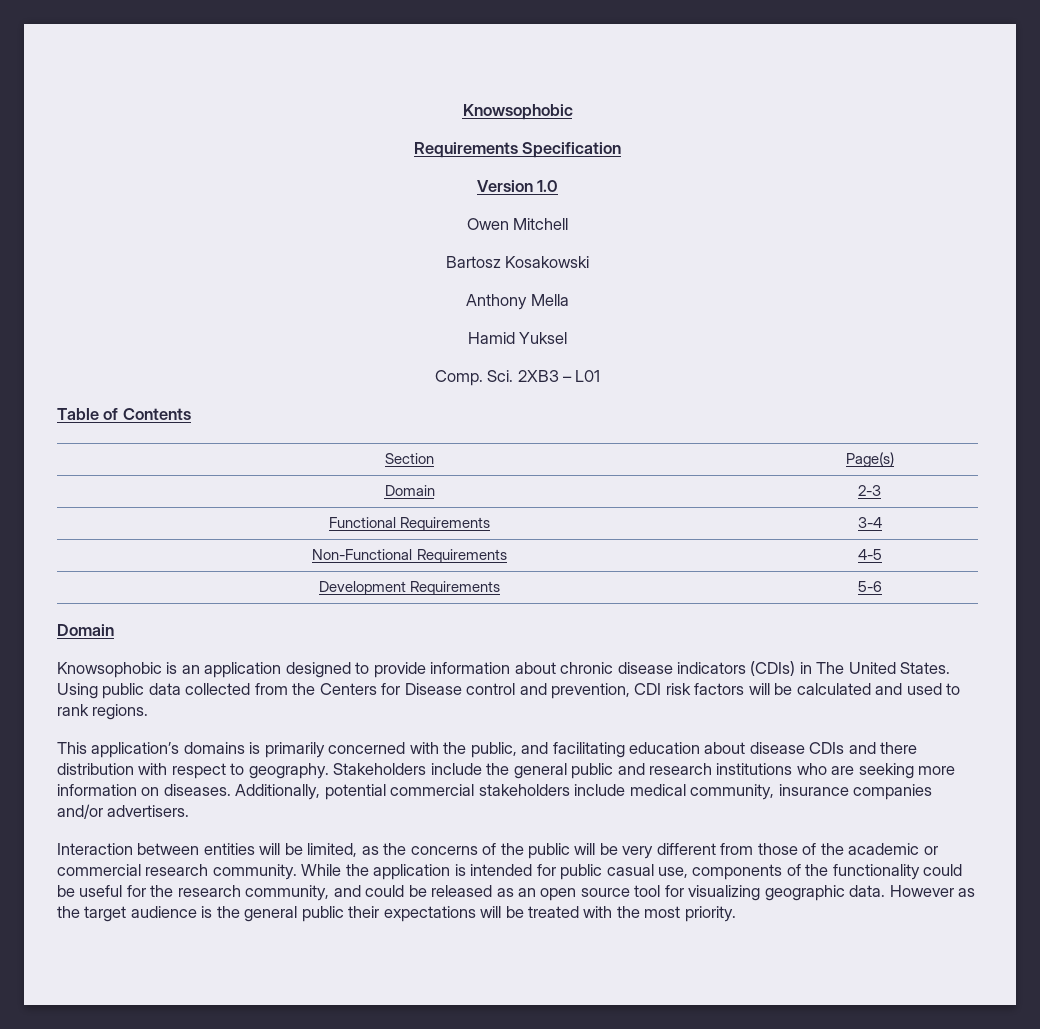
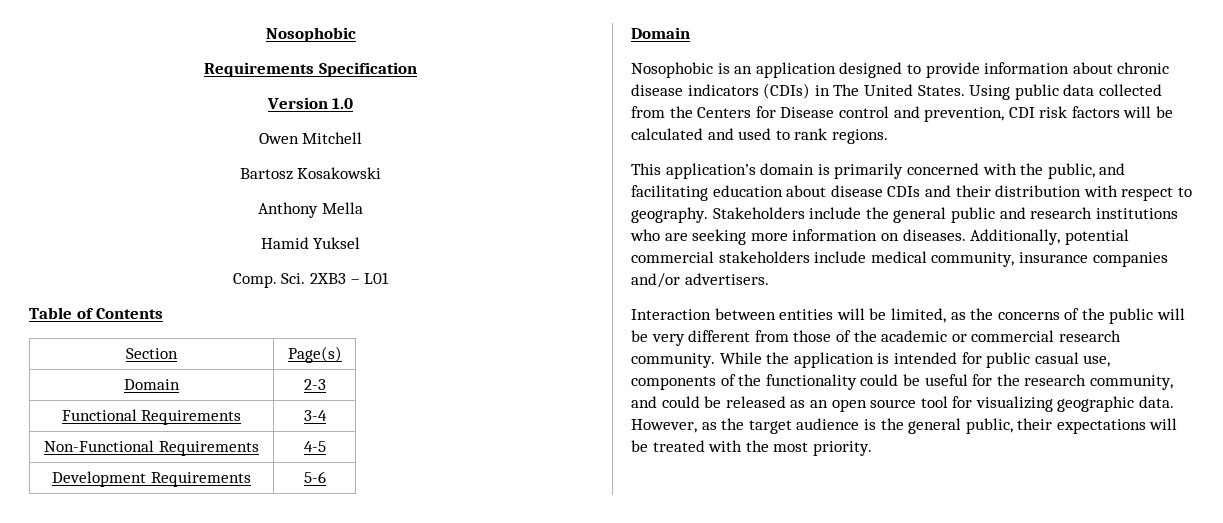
[462,104,573,120] Knowsophobic -> [265,27,356,42] Nosophobic
[57,662,162,678] Knowsophobic -> [631,62,713,78] Nosophobic
[183,742,245,754] domains -> [760,163,815,175] domain
[880,742,918,754] there -> [955,185,991,197] their
[889,885,954,897] However -> [631,419,697,433] However,
[301,906,344,922] public -> [965,418,1013,434] public,

